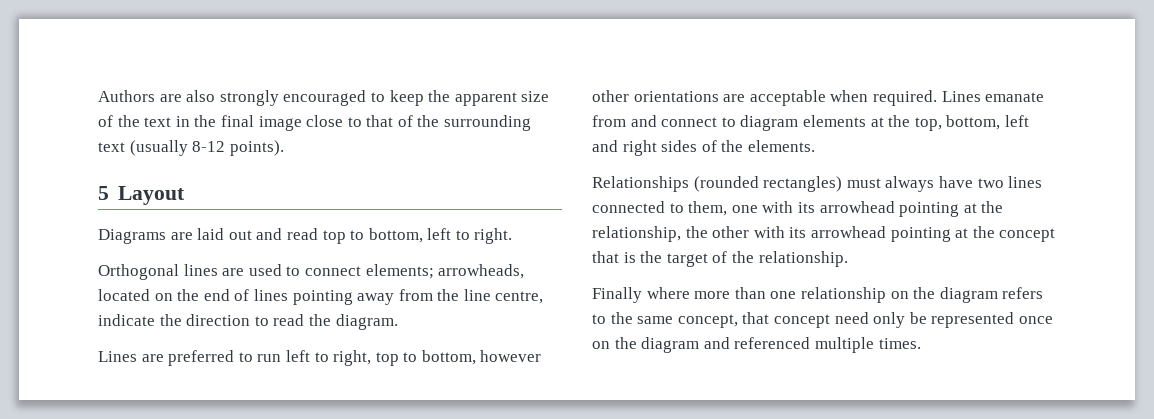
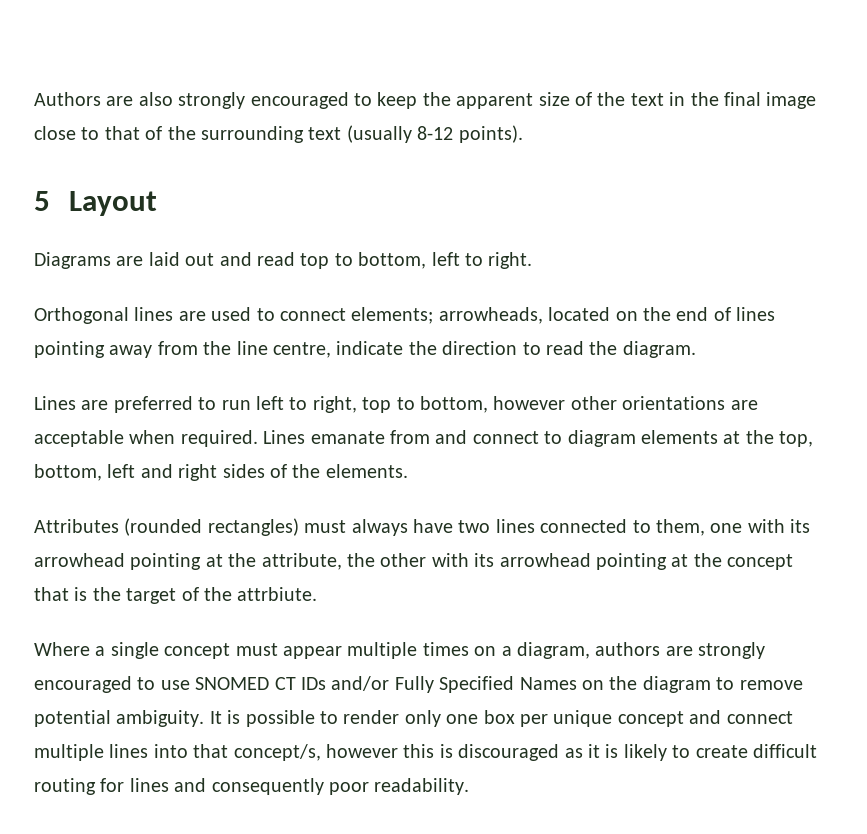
[592,176,689,192] Relationships -> [34,519,119,533] Attributes
[592,226,681,242] relationship, -> [261,553,342,570] attribute,
[758,251,848,267] [592,287,1044,303] [592,312,1053,328] [592,337,921,353] relationship. // Finally where more than one relationship on the diagram refers to the same concept, that concept need only be represented once on the diagram and referenced multiple times. -> [237,587,318,601] [34,642,766,659] [34,676,803,693] [34,710,793,727] [34,744,817,761] [34,778,470,795] attrbiute. // Where a single concept must appear multiple times on a diagram, authors are strongly encouraged to use SNOMED CT IDs and/or Fully Specified Names on the diagram to remove potential ambiguity. It is possible to render only one box per unique concept and connect multiple lines into that concept/s, however this is discouraged as it is likely to create difficult routing for lines and consequently poor readability.

